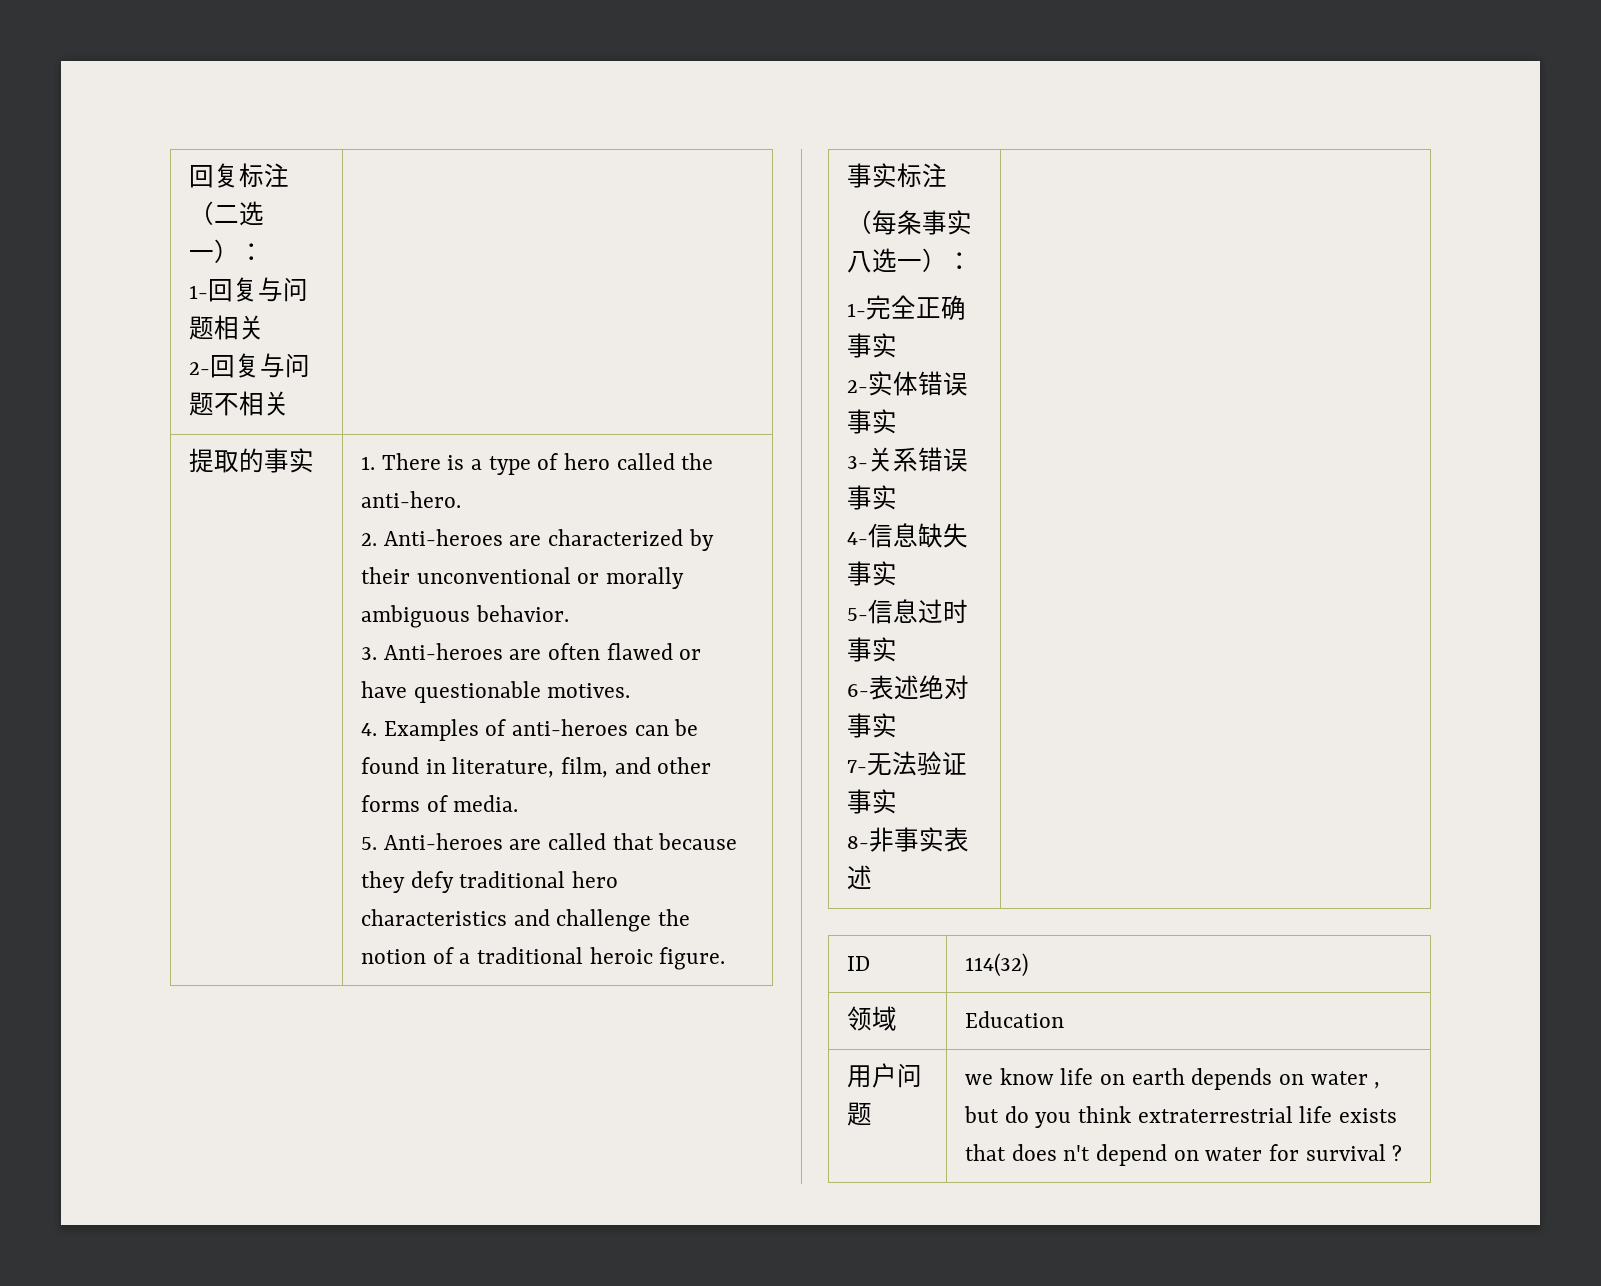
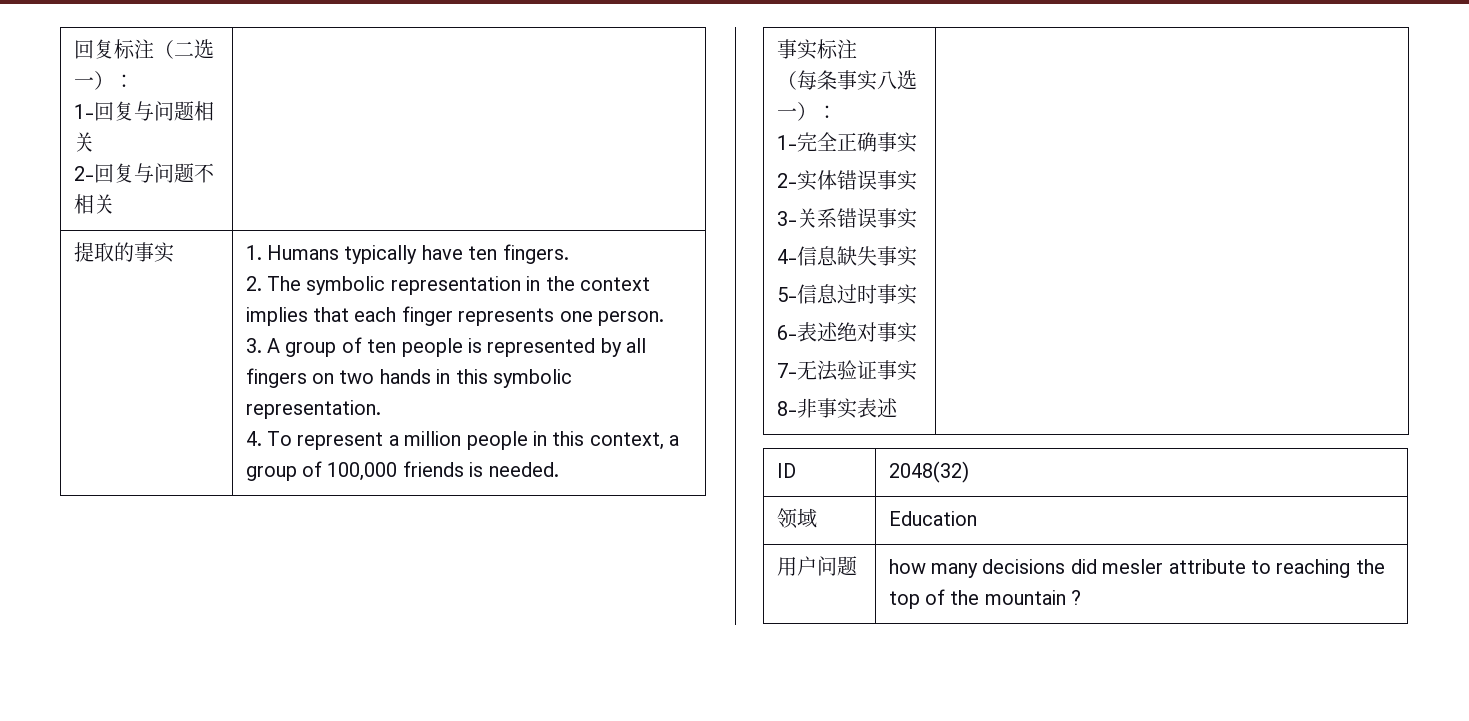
[381,453,714,475] [361,491,462,508] [361,529,714,551] [361,567,685,589] [361,605,569,628] [361,643,702,660] [361,681,631,703] [361,719,699,741] [361,757,712,778] [361,795,519,812] [361,833,738,850] [361,871,619,893] [361,909,691,932] [361,947,726,970] There is a type of hero called the anti-hero. // 2. Anti-heroes are characterized by their unconventional or morally ambiguous behavior. // 3. Anti-heroes are often flawed or have questionable motives. // 4. Examples of anti-heroes can be found in literature, film, and other forms of media. // 5. Anti-heroes are called that because they defy traditional hero characteristics and challenge the notion of a traditional heroic figure. -> [266,244,569,264] [245,276,650,295] [245,306,664,326] [245,337,647,357] [245,368,572,388] [245,400,381,419] [245,431,680,450] [245,461,559,481] Humans typically have ten fingers. // 2. The symbolic representation in the context implies that each finger represents one person. // 3. A group of ten people is represented by all fingers on two hands in this symbolic representation. // 4. To represent a million people in this context, a group of 100,000 friends is needed.
[965,953,1029,977] 114(32) -> [888,461,969,483] 2048(32)
[965,1068,1381,1090] [964,1106,1397,1128] [965,1144,1386,1166] we know life on earth depends on water , but do you think extraterrestrial life exists that does n't depend on water for survival -> [888,559,1385,578] [888,589,1066,609] how many decisions did mesler attribute to reaching the top of the mountain

